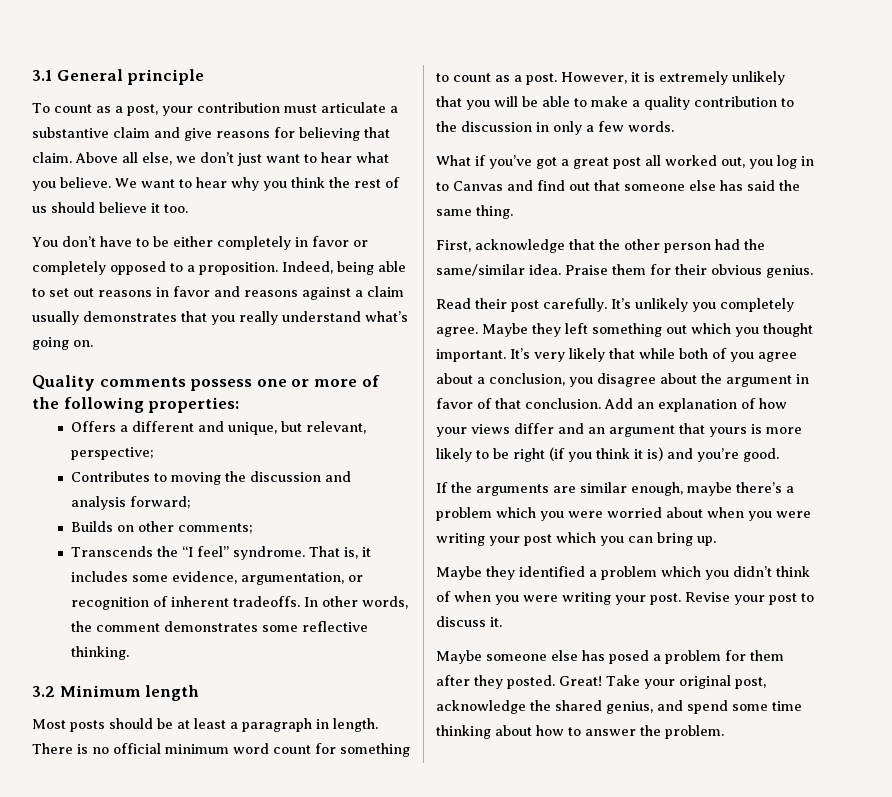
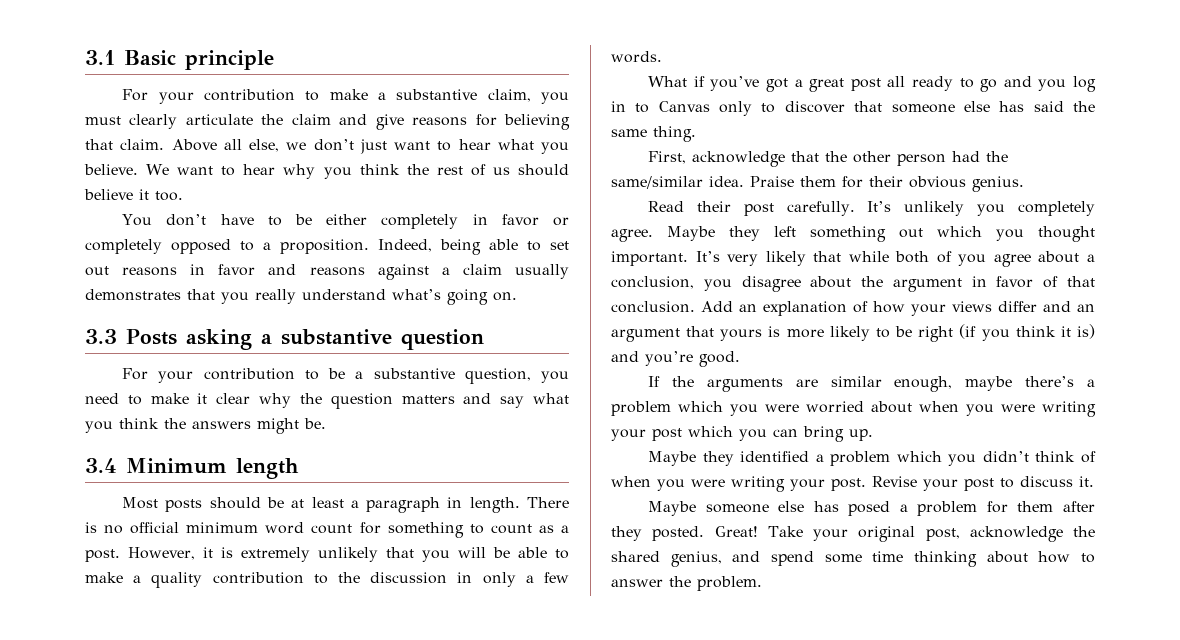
[56,69,123,81] General -> [124,50,176,66] Basic
[32,102,398,116] [32,127,109,138] To count as a post, your contribution must articulate a substantive -> [122,89,569,104] [85,114,284,129] For your contribution to make a substantive claim, you must clearly articulate the
[32,375,380,391] [32,397,240,413] [71,421,367,435] [71,447,155,460] [71,471,352,485] [71,496,192,510] [71,521,254,534] [71,546,372,560] [71,571,364,585] [71,596,409,610] [71,621,369,632] [71,646,130,660] [32,686,55,697] Quality comments possess one or more of the following properties: // Offers a different and unique, but relevant, perspective; // Contributes to moving the discussion and analysis forward; // Builds on other comments; // Transcends the “I feel” syndrome. That is, it includes some evidence, argumentation, or recognition of inherent tradeoffs. In other words, the comment demonstrates some reflective thinking. // 3.2 -> [85,329,484,350] [122,368,569,384] [85,393,569,409] [85,418,326,434] [85,458,117,473] 3.3 Posts asking a substantive question // For your contribution to be a substantive question, you need to make it clear why the question matters and say what you think the answers might be. // 3.4
[665,155,745,168] worked out, -> [911,76,1032,92] ready to go and
[507,180,590,191] and find out -> [719,101,845,116] only to discover

